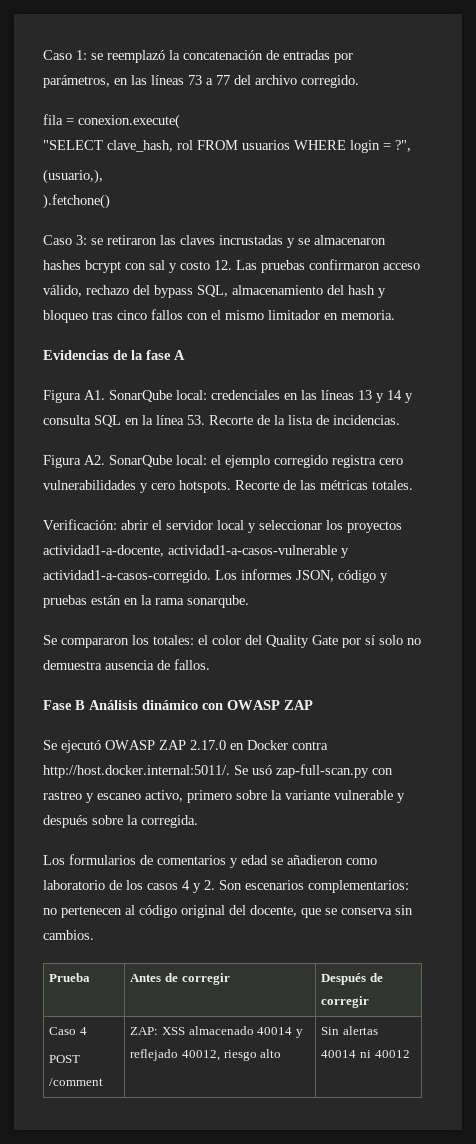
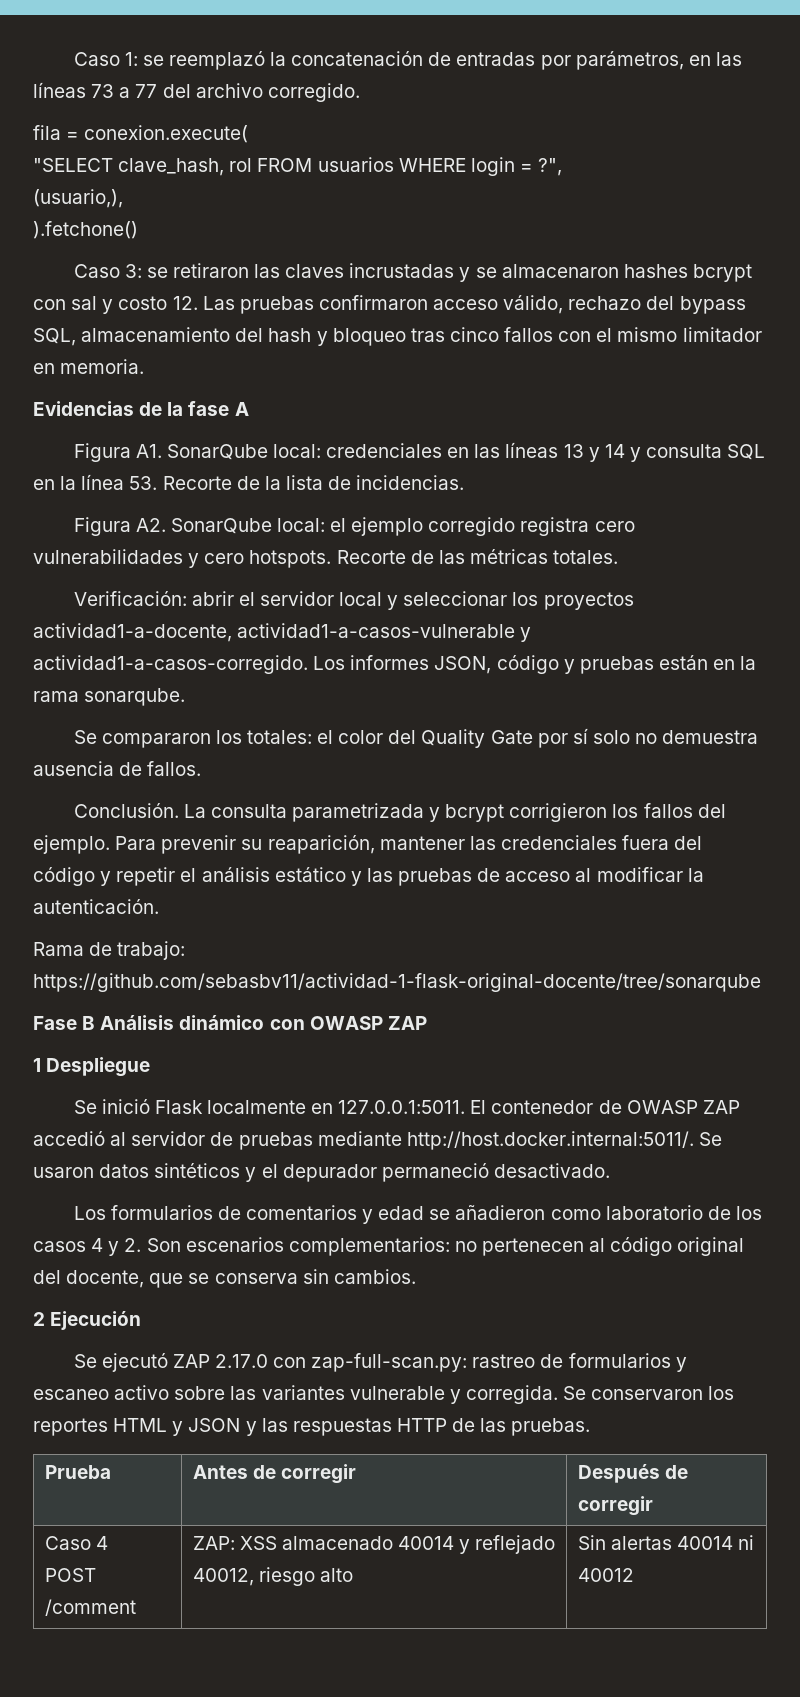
(210, 664) none -> [73,803,726,822] [33,835,703,854] [33,867,704,886] [33,899,159,914] [33,941,186,960] [33,973,761,992] // Conclusión. La consulta parametrizada y bcrypt corrigieron los fallos del ejemplo. Para prevenir su reaparición, mantener las credenciales fuera del código y repetir el análisis estático y las pruebas de acceso al modificar la autenticación. // Rama de trabajo: https://github.com/sebasbv11/actividad-1-flask-original-docente/tree/sonarqube
[43,740,328,753] [43,764,393,778] [43,790,405,803] [43,815,198,828] // Se ejecutó OWASP ZAP 2.17.0 en Docker contra http://host.docker.internal:5011/. Se usó zap-full-scan.py con rastreo y escaneo activo, primero sobre la variante vulnerable y después sobre la corregida. -> [33,1057,151,1077] [73,1099,740,1114] [33,1131,722,1150] [33,1163,610,1182] // 1 Despliegue // Se inició Flask localmente en 127.0.0.1:5011. El contenedor de OWASP ZAP accedió al servidor de pruebas mediante http://host.docker.internal:5011/. Se usaron datos sintéticos y el depurador permaneció desactivado.
(94, 935) none -> [33,1311,142,1330] [73,1353,687,1372] [33,1385,735,1404] [33,1418,591,1436] // 2 Ejecución // Se ejecutó ZAP 2.17.0 con zap-full-scan.py: rastreo de formularios y escaneo activo sobre las variantes vulnerable y corregida. Se conservaron los reportes HTML y JSON y las respuestas HTTP de las pruebas.

